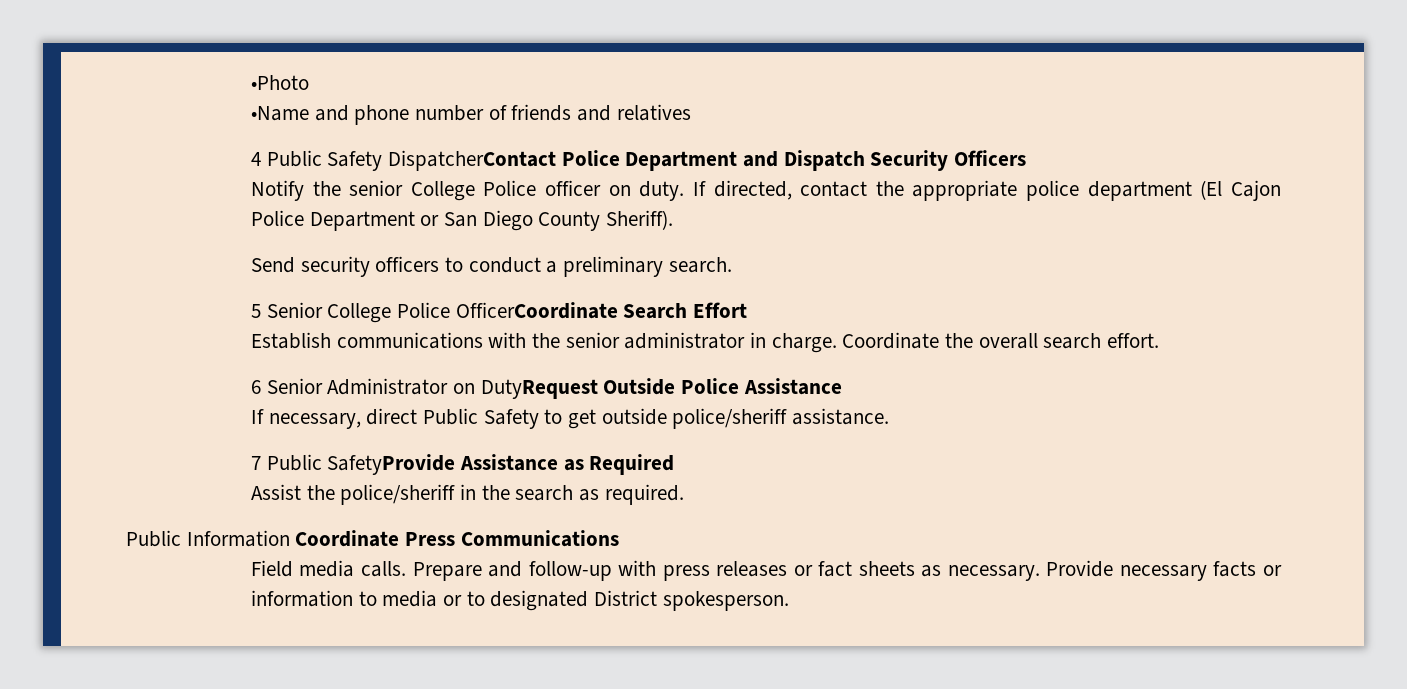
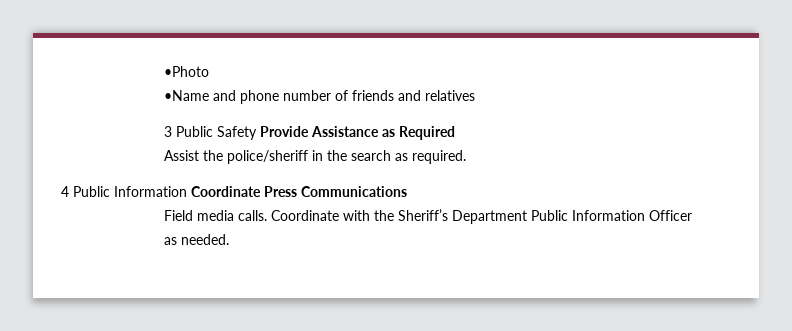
[250,150,1026,171] [250,180,1281,201] [250,210,673,231] [250,256,732,277] [250,302,747,323] [250,332,1159,353] [250,378,842,399] [250,408,889,429] [250,454,456,475] 4 Public Safety DispatcherContact Police Department and Dispatch Security Officers // Notify the senior College Police officer on duty. If directed, contact the appropriate police department (El Cajon Police Department or San Diego County Sheriff). // Send security officers to conduct a preliminary search. // 5 Senior College Police OfficerCoordinate Search Effort // Establish communications with the senior administrator in charge. Coordinate the overall search effort. // 6 Senior Administrator on DutyRequest Outside Police Assistance // If necessary, direct Public Safety to get outside police/sheriff assistance. // 7 Public SafetyProvide -> [164,126,310,140] 3 Public Safety Provide
(684, 494) none -> [61,186,69,197] 4
[412,560,1282,581] [250,590,789,611] Prepare and follow-up with press releases or fact sheets as necessary. Provide necessary facts or information to media or to designated District spokesperson. -> [271,209,693,224] [164,234,230,245] Coordinate with the Sheriff’s Department Public Information Officer as needed.

